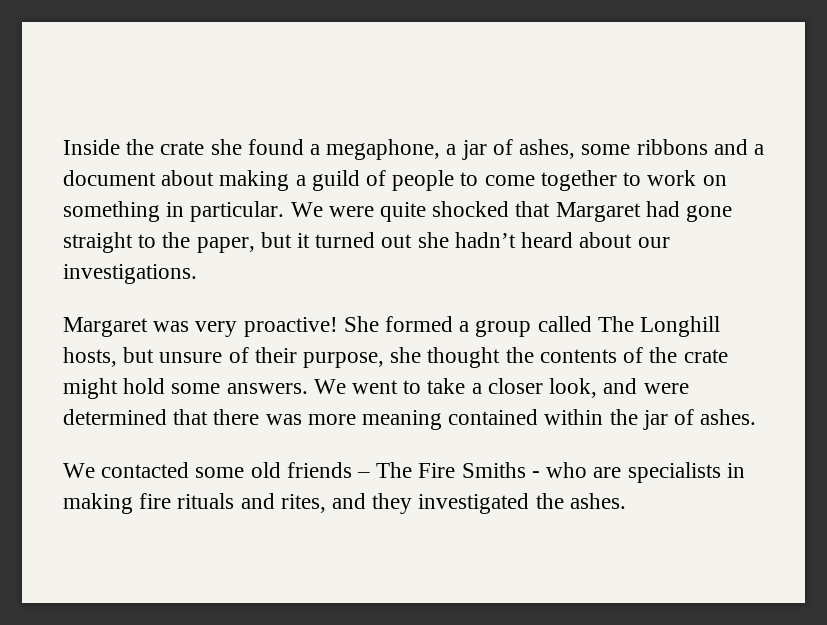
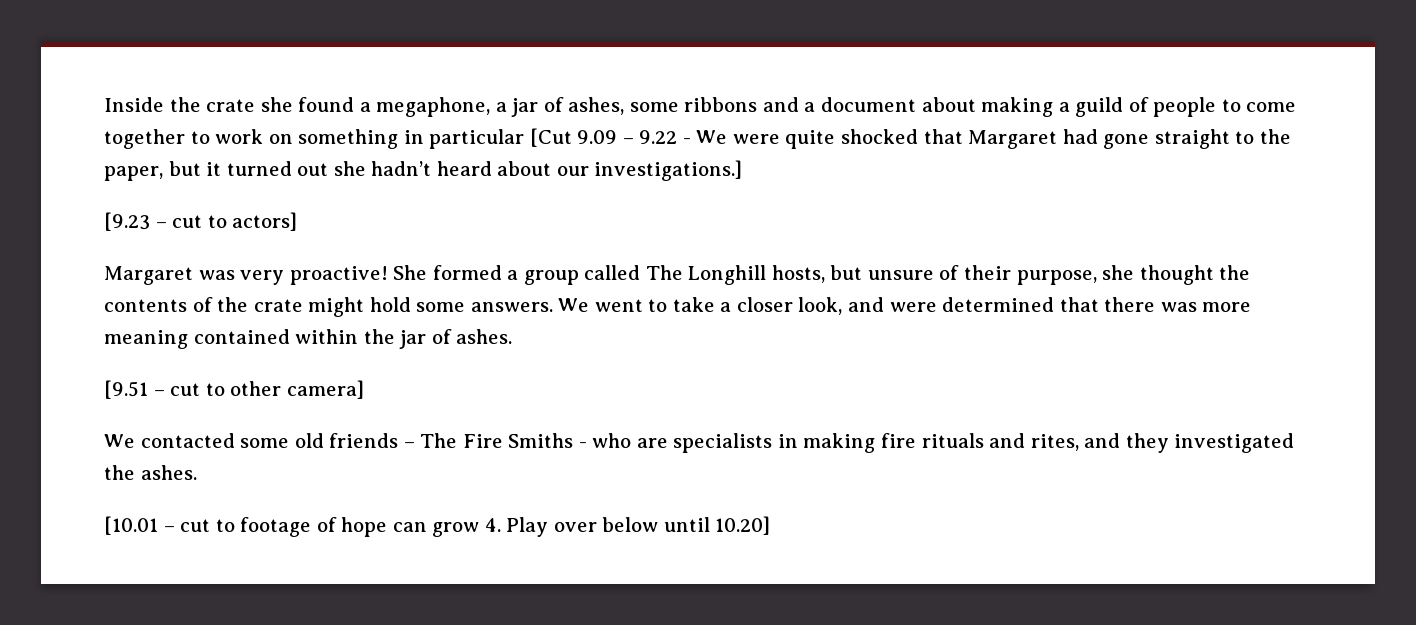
[190,201,285,222] particular. -> [429,128,691,149] particular [Cut 9.09 – 9.22 -
[63,264,197,284] investigations. -> [594,160,743,181] [104,212,298,231] investigations.] // [9.23 – cut to actors]
(757, 417) none -> [104,380,364,399] // [9.51 – cut to other camera]
(626, 501) none -> [104,516,771,537] // [10.01 – cut to footage of hope can grow 4. Play over below until 10.20]

